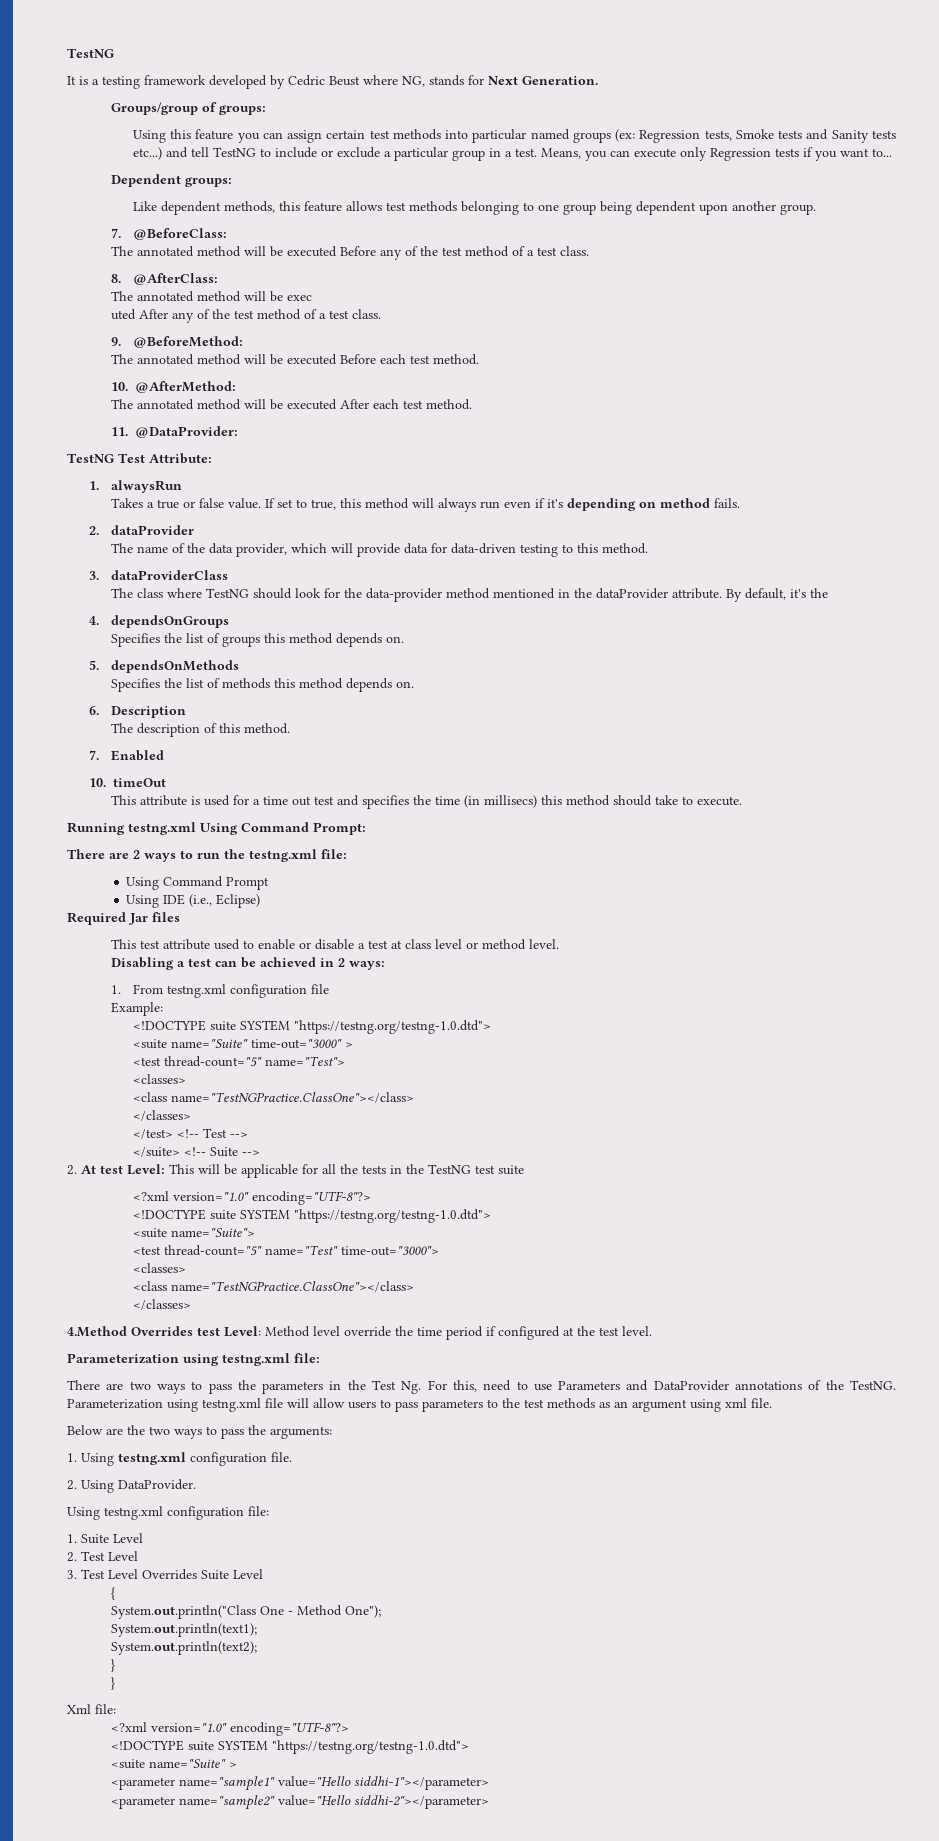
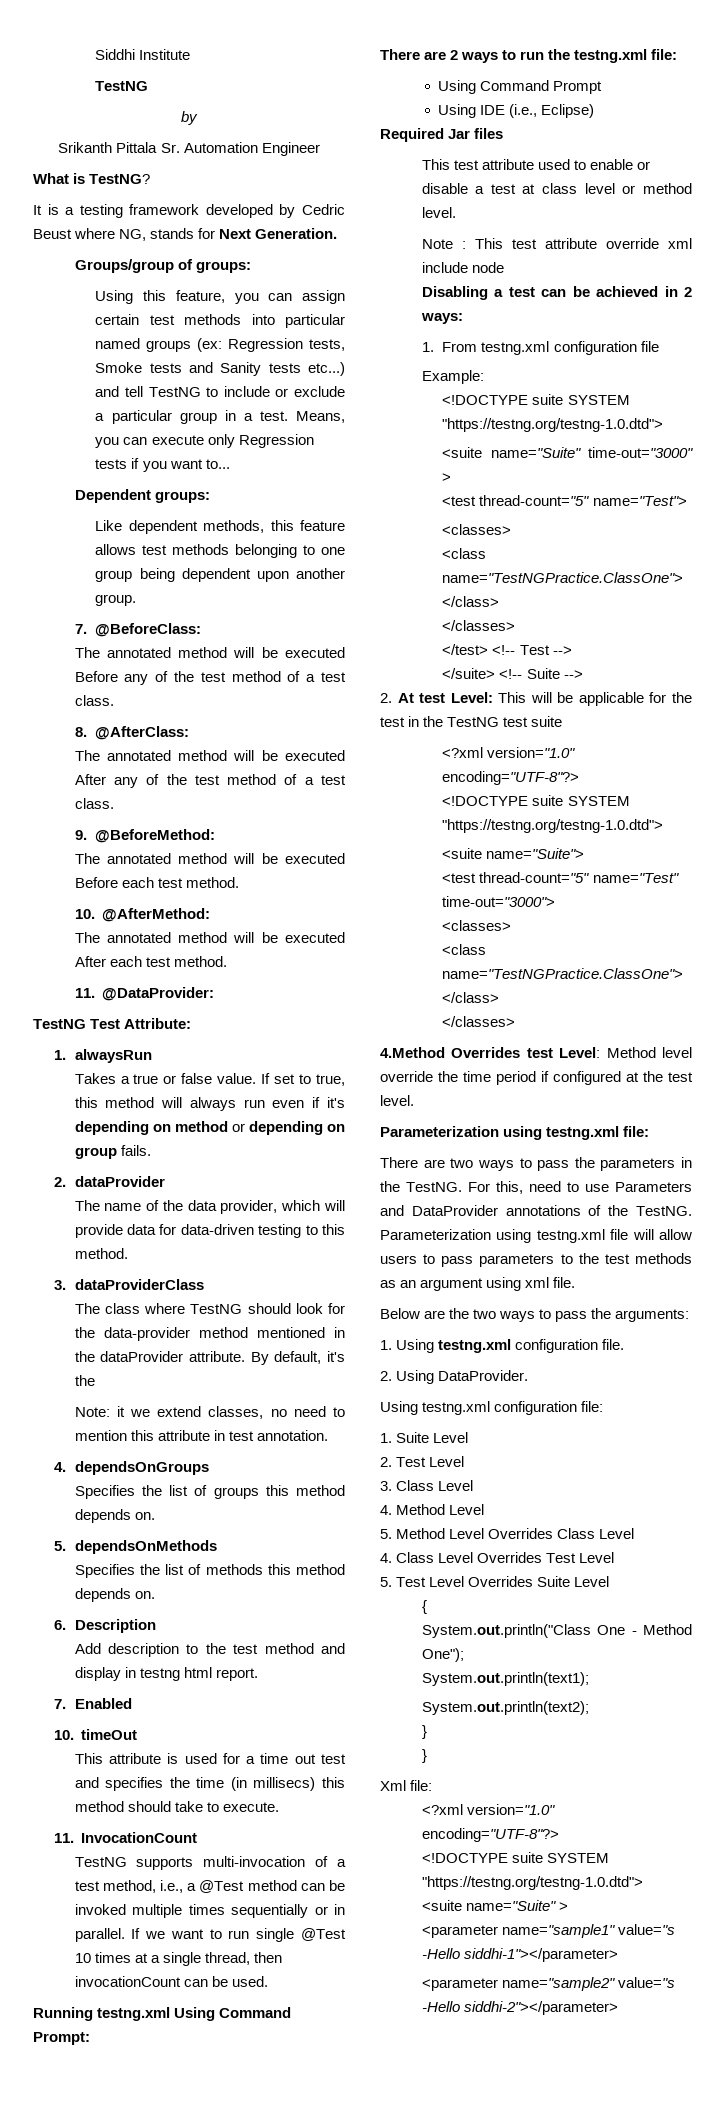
[67,48,114,58] TestNG -> [95,49,191,60] [95,81,149,91] [181,111,198,125] [58,142,320,156] [33,173,151,184] Siddhi Institute // TestNG // by // Srikanth Pittala Sr. Automation Engineer // What is TestNG?
[195,129,234,140] feature -> [175,290,225,303] feature,
[286,295,312,301] [110,309,136,320] exec // uted -> [285,750,345,761] executed
(710, 503) none -> [231,1121,345,1135] [74,1147,117,1159] or depending on group
(828, 593) none -> [74,1406,345,1419] [74,1430,328,1441] // Note: it we extend classes, no need to mention this attribute in test annotation.
[110,723,290,737] The description of this method. -> [74,1643,345,1657] [74,1667,258,1681] Add description to the test method and display in testng html report.
(742, 801) none -> [53,1832,198,1843] [74,1856,347,1870] [74,1880,345,1893] [74,1904,345,1918] [74,1928,347,1942] [74,1952,282,1966] [74,1976,268,1987] // 11. InvocationCount // TestNG supports multi-invocation of a test method, i.e., a @Test method can be invoked multiple times sequentially or in parallel. If we want to run single @Test 10 times at a single thread, then invocationCount can be used.
(559, 944) none -> [421,238,692,249] [421,262,504,273] // Note : This test attribute override xml include node
[322,1164,386,1174] all the tests -> [672,692,692,703] [380,717,405,727] the test
[372,1380,422,1394] Test Ng. -> [406,1182,462,1192] TestNG.
(77, 1574) none -> [396,1480,474,1491] [380,1504,485,1515] [380,1528,635,1539] [380,1552,615,1563] [380,1577,392,1587] Class Level // 4. Method Level // 5. Method Level Overrides Class Level // 4. Class Level Overrides Test Level // 5.
[277,1776,351,1787] value="Hello -> [617,1924,675,1935] [421,1948,460,1959] value="s -Hello
[277,1795,351,1806] value="Hello -> [617,1977,675,1988] [421,2001,460,2012] value="s -Hello

